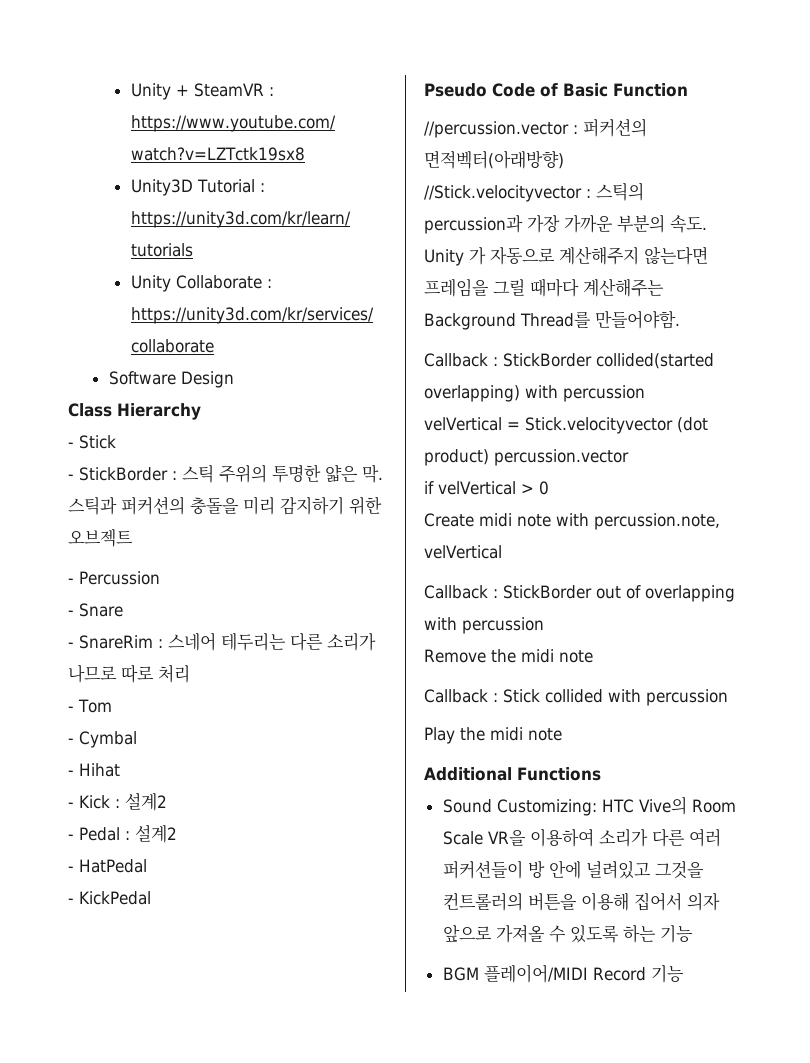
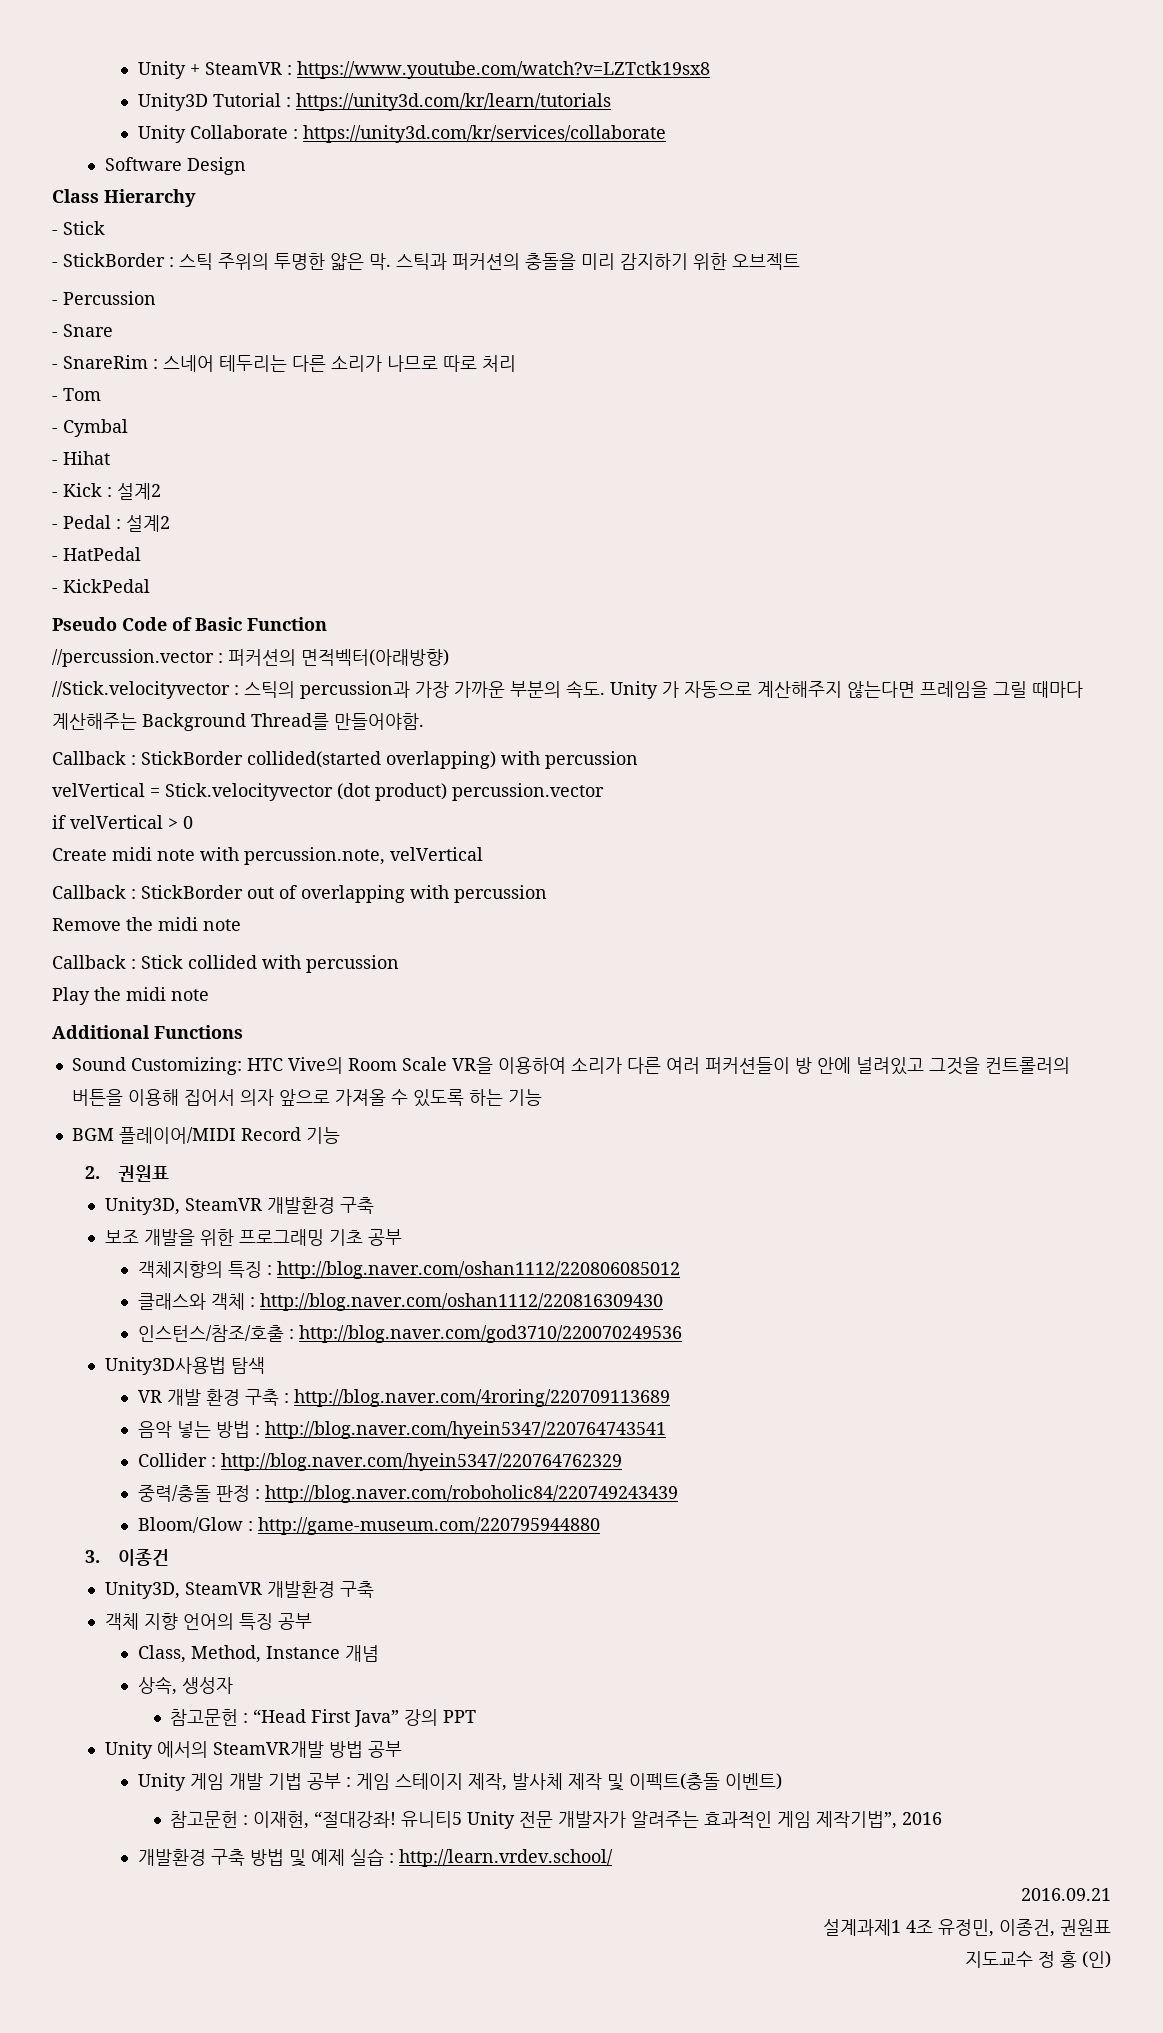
(684, 974) none -> [84,1165,169,1182] [104,1197,374,1215] [104,1229,402,1246] [137,1261,680,1279] [137,1293,663,1311] [137,1325,682,1343] [104,1357,265,1375] [137,1389,670,1407] [137,1421,666,1439] [137,1453,622,1471] [137,1485,678,1503] [137,1517,600,1535] [84,1549,169,1566] [104,1581,374,1599] [104,1613,312,1630] [137,1645,379,1663] [137,1676,233,1695] [170,1709,477,1727] [104,1741,402,1759] [137,1773,782,1791] [170,1811,943,1829] [137,1848,613,1867] [1021,1888,1111,1901] [823,1919,1111,1937] [965,1951,1111,1968] // 2. 권원표 // Unity3D, SteamVR 개발환경 구축 // 보조 개발을 위한 프로그래밍 기초 공부 // 객체지향의 특징 : http://blog.naver.com/oshan1112/220806085012 // 클래스와 객체 : http://blog.naver.com/oshan1112/220816309430 // 인스턴스/참조/호출 : http://blog.naver.com/god3710/220070249536 // Unity3D사용법 탐색 // VR 개발 환경 구축 : http://blog.naver.com/4roring/220709113689 // 음악 넣는 방법 : http://blog.naver.com/hyein5347/220764743541 // Collider : http://blog.naver.com/hyein5347/220764762329 // 중력/충돌 판정 : http://blog.naver.com/roboholic84/220749243439 // Bloom/Glow : http://game-museum.com/220795944880 // 3. 이종건 // Unity3D, SteamVR 개발환경 구축 // 객체 지향 언어의 특징 공부 // Class, Method, Instance 개념 // 상속, 생성자 // 참고문헌 : “Head First Java” 강의 PPT // Unity 에서의 SteamVR개발 방법 공부 // Unity 게임 개발 기법 공부 : 게임 스테이지 제작, 발사체 제작 및 이펙트(충돌 이벤트) // 참고문헌 : 이재현, “절대강좌! 유니티5 Unity 전문 개발자가 알려주는 효과적인 게임 제작기법”, 2016 // 개발환경 구축 방법 및 예제 실습 : http://learn.vrdev.school/ // 2016.09.21 // 설계과제1 4조 유정민, 이종건, 권원표 // 지도교수 정 홍 (인)

